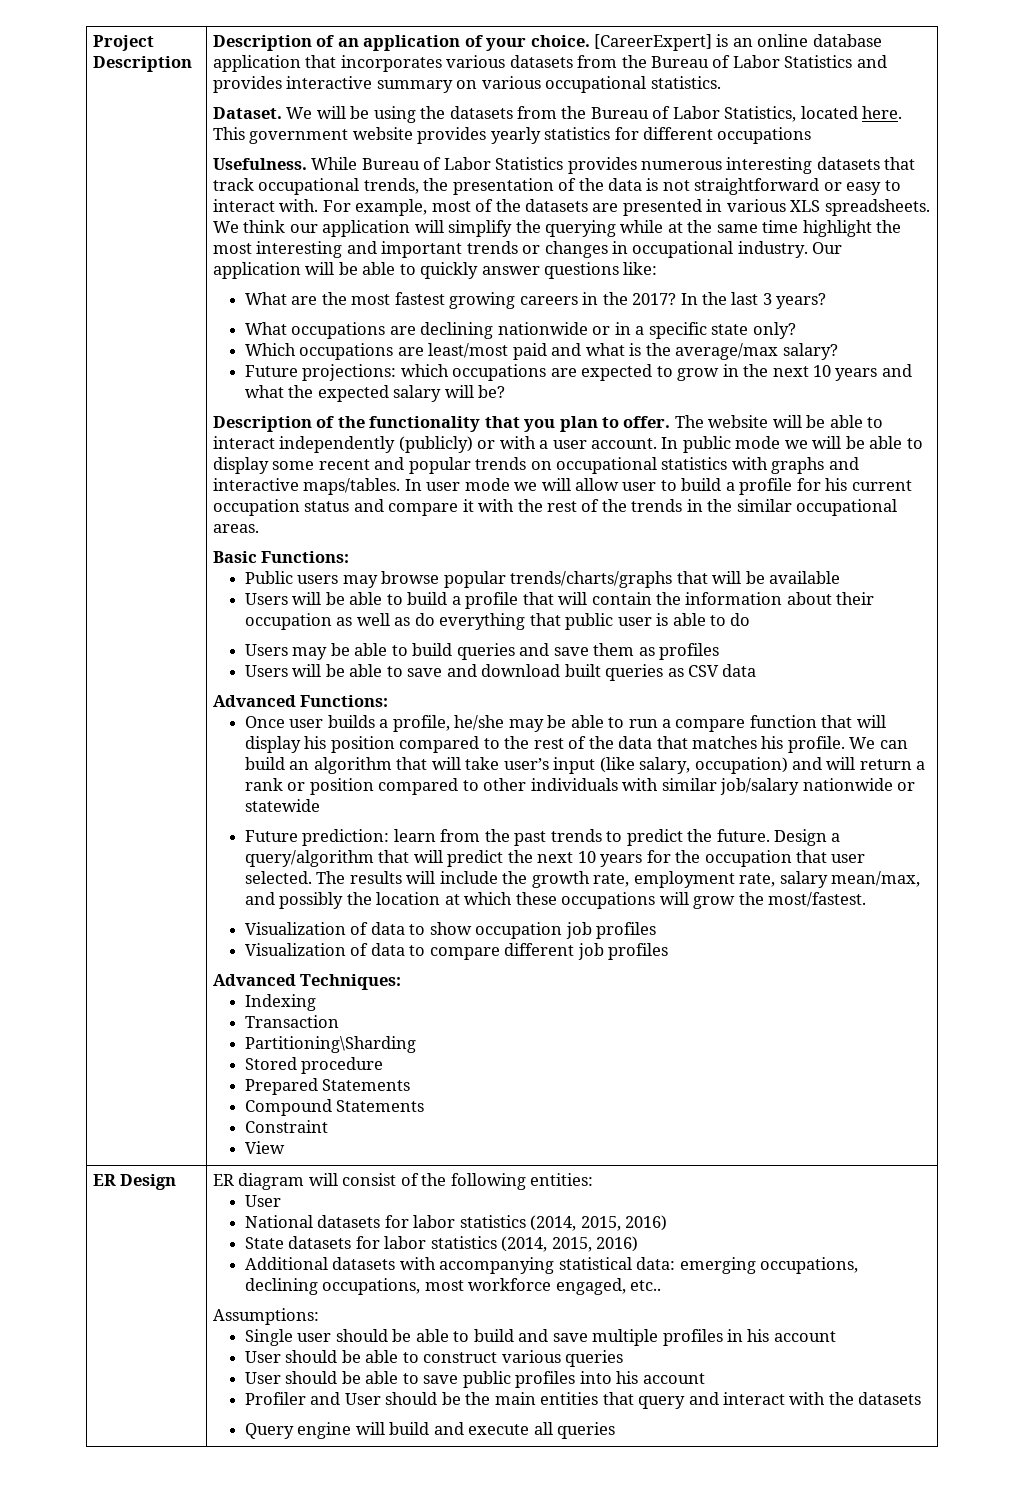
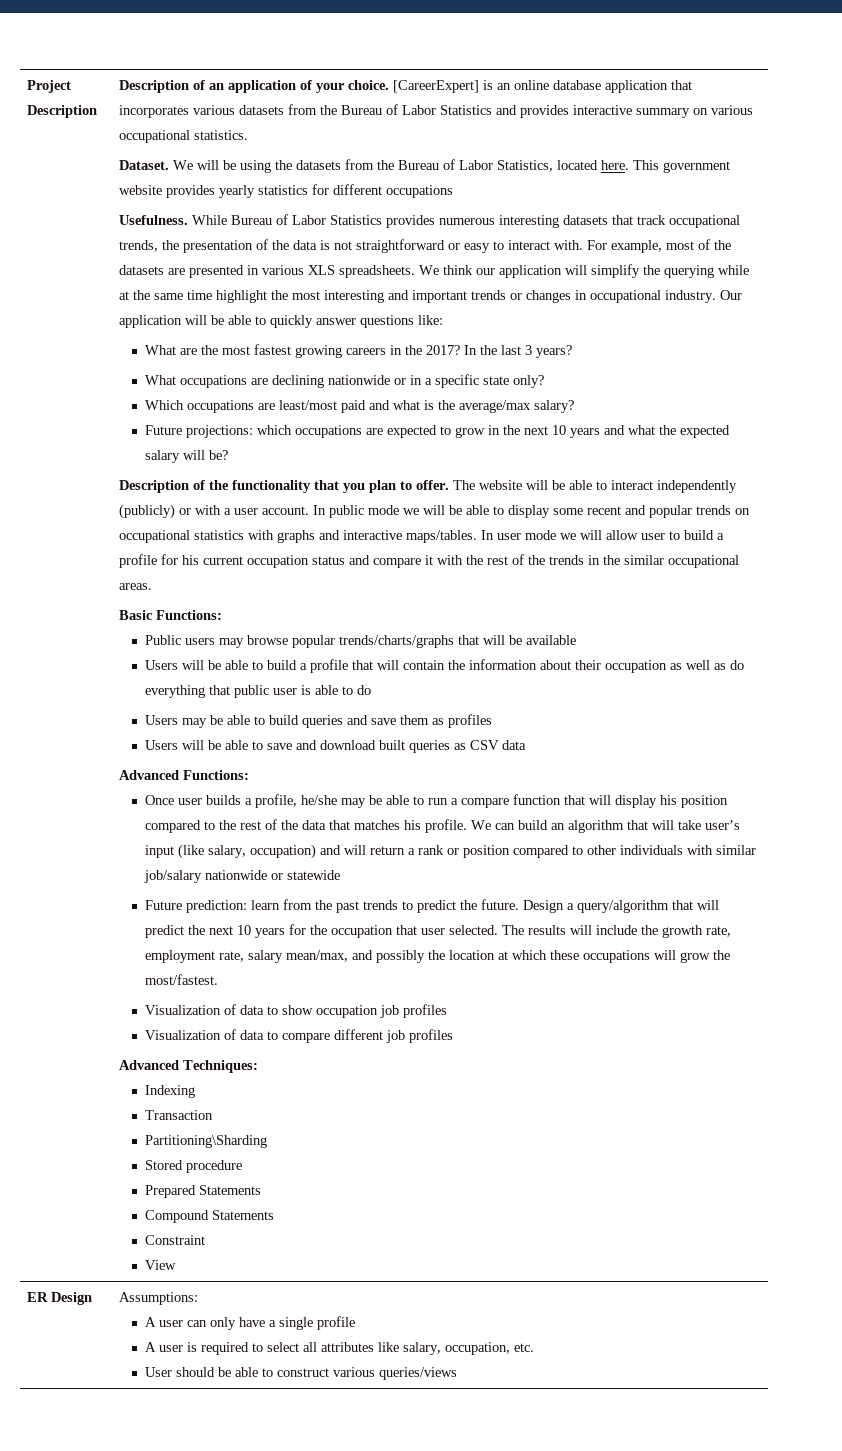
[212,1173,593,1190] [245,1195,282,1207] [245,1215,668,1231] [245,1236,639,1252] [245,1257,859,1274] [245,1278,662,1295] [212,1308,319,1325] [245,1329,836,1346] ER diagram will consist of the following entities: // User // National datasets for labor statistics (2014, 2015, 2016) // State datasets for labor statistics (2014, 2015, 2016) // Additional datasets with accompanying statistical data: emerging occupations, declining occupations, most workforce engaged, etc.. // Assumptions: // Single user should be able to build and save multiple profiles in his account -> [119,1292,199,1305] [145,1316,356,1330] [145,1342,535,1355] Assumptions: // A user can only have a single profile // A user is required to select all attributes like salary, occupation, etc.
[565,1350,624,1367] [245,1371,705,1388] [245,1392,922,1409] [245,1422,616,1439] queries // User should be able to save public profiles into his account // Profiler and User should be the main entities that query and interact with the datasets // Query engine will build and execute all queries -> [379,1367,458,1380] queries/views

